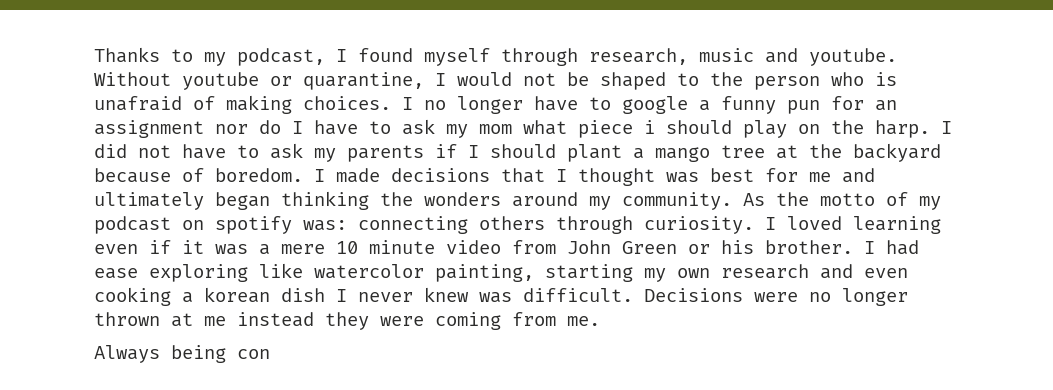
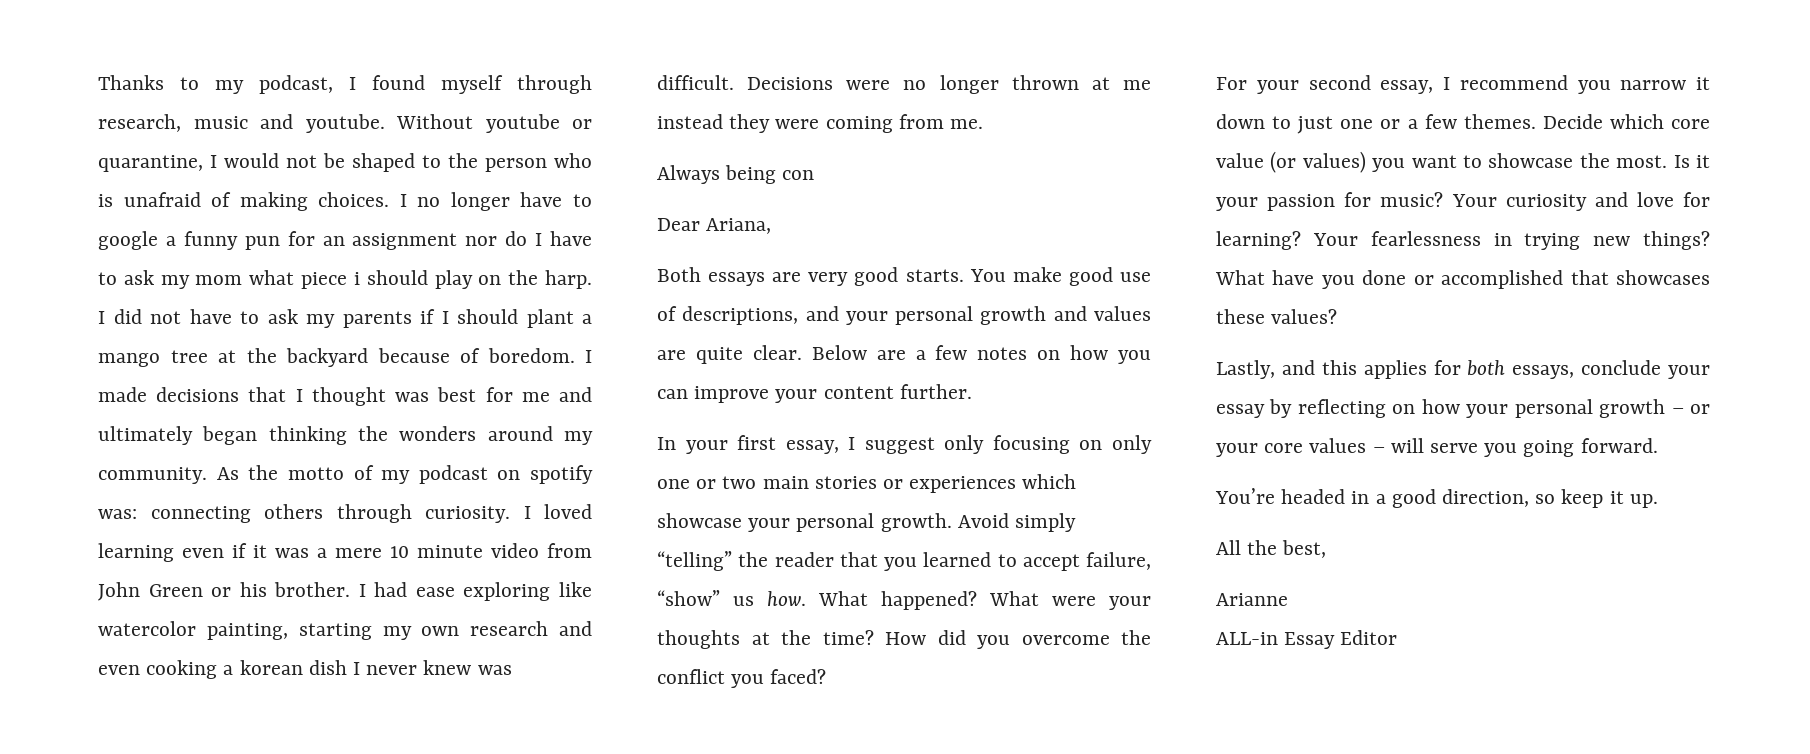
(270, 354) none -> [657,218,772,234] [657,267,1151,286] [657,306,1151,325] [657,345,1151,364] [657,384,972,403] [657,435,1152,454] [657,474,1077,493] [657,513,1077,532] [657,551,1151,571] [657,590,1151,610] [657,630,1151,649] [657,669,827,688] [1216,75,1710,94] [1216,114,1710,134] [1216,151,1710,173] [1216,192,1710,211] [1216,231,1710,250] [1215,270,1710,289] [1216,309,1338,324] [1216,360,1710,379] [1216,399,1710,418] [1216,438,1658,457] [1215,488,1658,508] [1216,540,1327,558] [1216,593,1288,606] [1216,630,1398,649] // Dear Ariana, // Both essays are very good starts. You make good use of descriptions, and your personal growth and values are quite clear. Below are a few notes on how you can improve your content further. // In your first essay, I suggest only focusing on only one or two main stories or experiences which showcase your personal growth. Avoid simply “telling” the reader that you learned to accept failure, “show” us how. What happened? What were your thoughts at the time? How did you overcome the conflict you faced? // For your second essay, I recommend you narrow it down to just one or a few themes. Decide which core value (or values) you want to showcase the most. Is it your passion for music? Your curiosity and love for learning? Your fearlessness in trying new things? What have you done or accomplished that showcases these values? // Lastly, and this applies for both essays, conclude your essay by reflecting on how your personal growth – or your core values – will serve you going forward. // You’re headed in a good direction, so keep it up. // All the best, // Arianne // ALL-in Essay Editor

